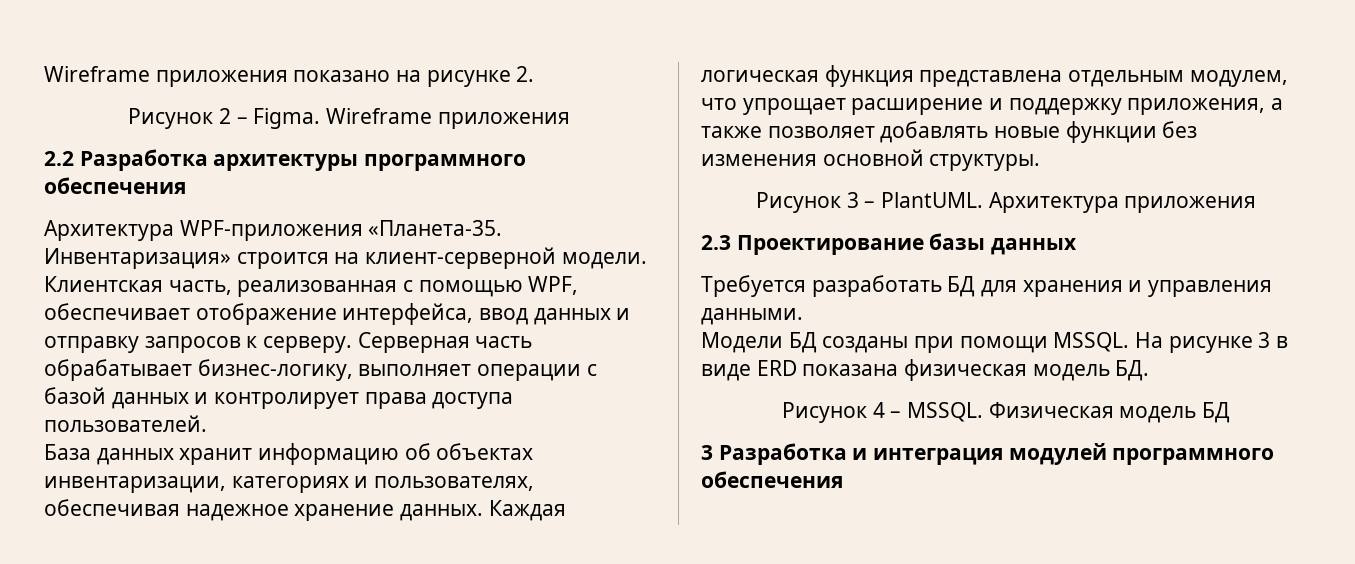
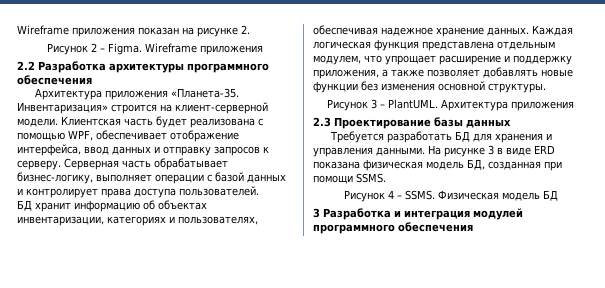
[44,66,391,87] Wireframe приложения показано -> [17,25,179,37] Wireframe приложения показан
[179,220,363,241] WPF-приложения -> [105,90,169,100] приложения
[168,280,398,297] часть, реализованная -> [124,116,255,128] часть будет реализована
[44,444,174,465] База данных -> [17,200,32,211] БД
[701,332,1130,353] // Модели БД созданы при помощи MSSQL. -> (425, 151) none
[1115,360,1150,381] БД. -> [467,159,562,171] [313,173,386,184] БД, созданная при помощи SSMS.
[907,402,983,422] MSSQL. -> [404,190,435,200] SSMS.

